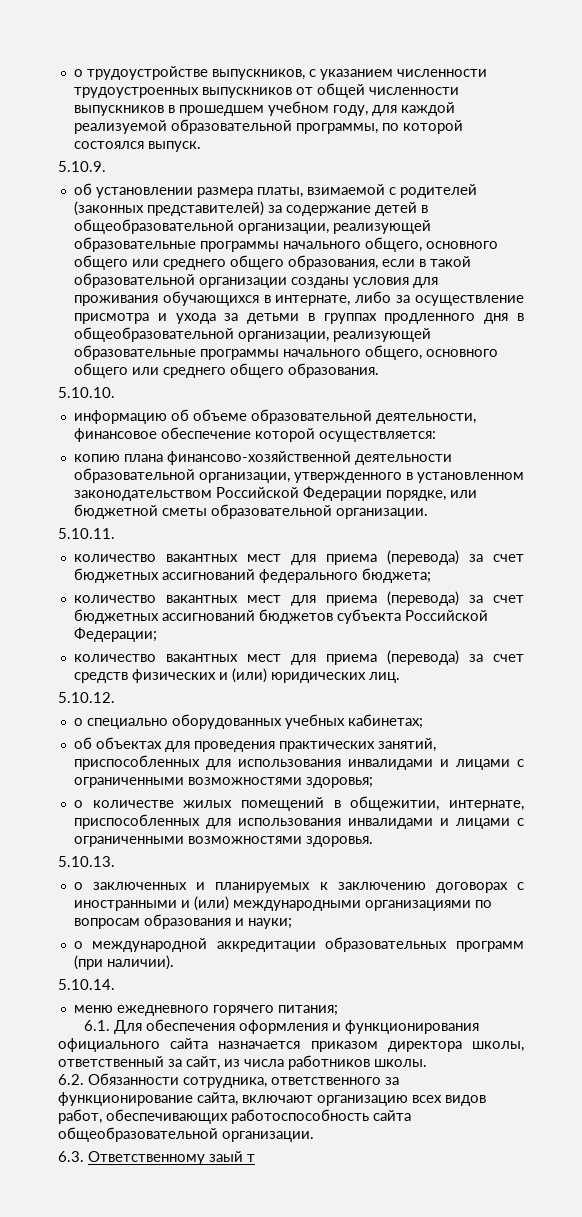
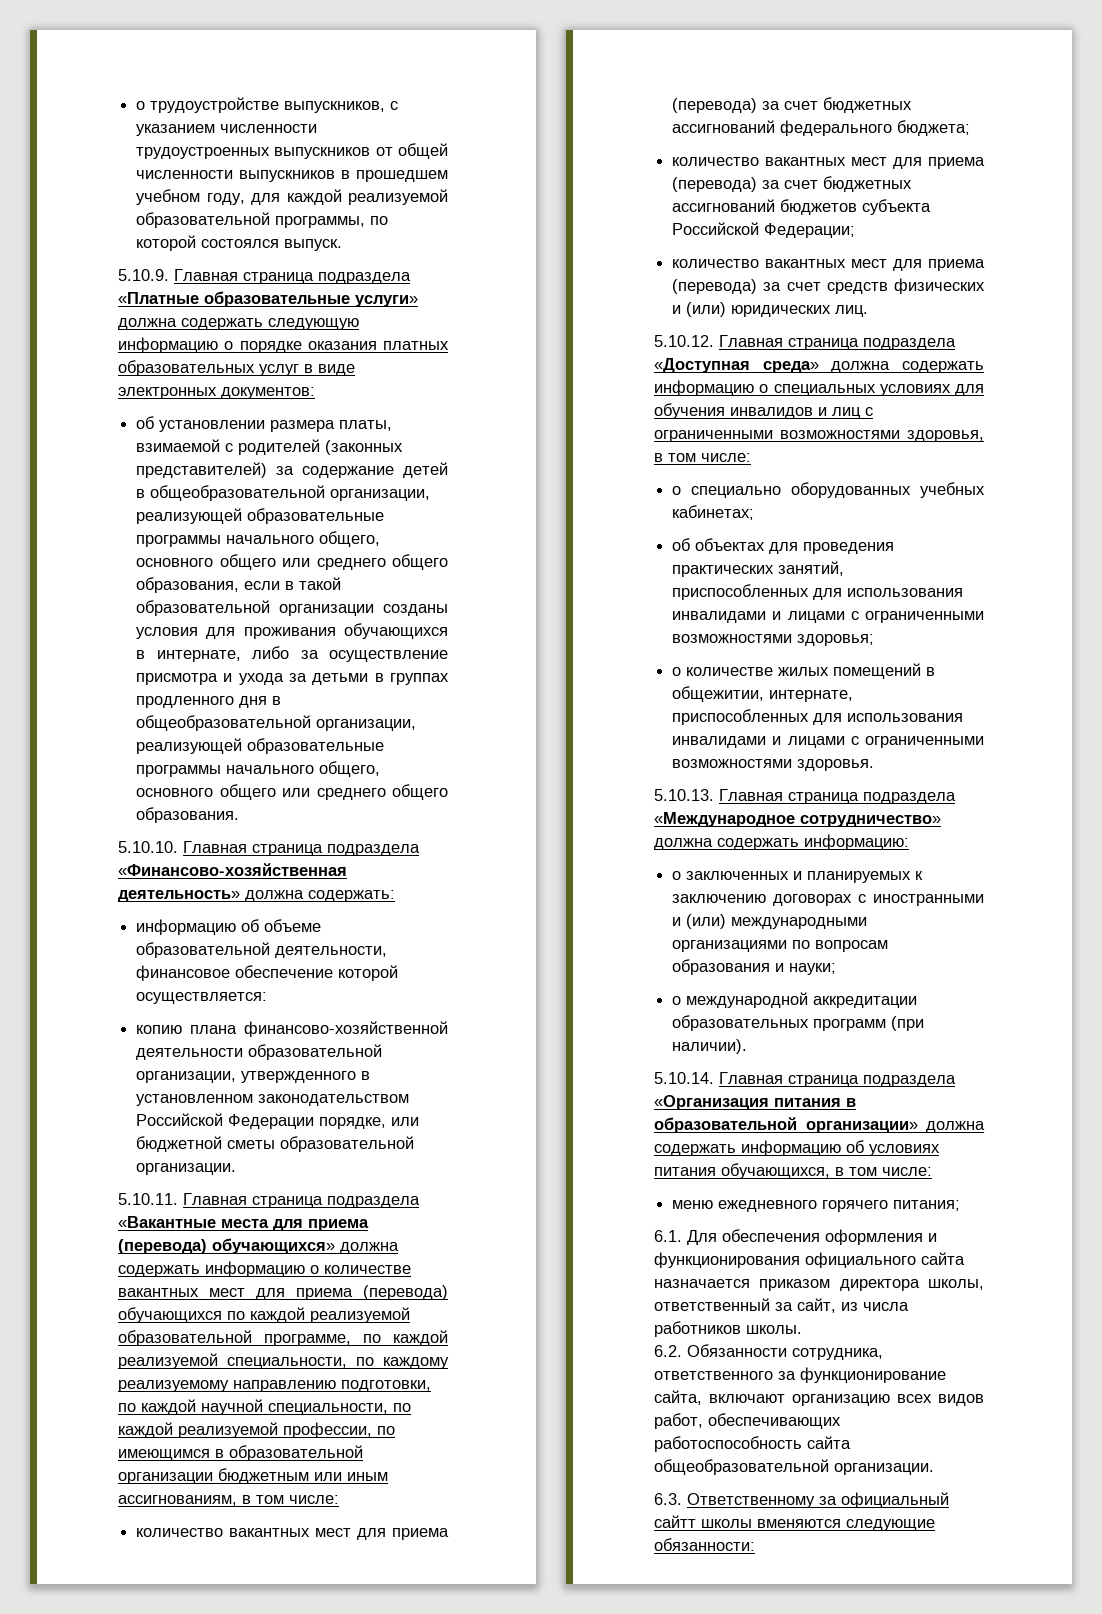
(106, 166) none -> [174,269,411,284] [118,291,418,307] [118,318,359,330] [118,337,449,353] [118,360,355,376] [118,387,315,399] Главная страница подраздела «Платные образовательные услуги» должна содержать следующую информацию о порядке оказания платных образовательных услуг в виде электронных документов:
(115, 392) none -> [183,841,420,856] [118,863,347,876] [118,890,395,902] Главная страница подраздела «Финансово-хозяйственная деятельность» должна содержать:
(115, 533) none -> [183,1193,420,1208] [118,1216,369,1231] [118,1238,399,1254] [118,1261,411,1277] [118,1285,448,1300] [118,1307,410,1323] [118,1330,448,1346] [118,1353,449,1369] [118,1380,431,1392] [118,1399,411,1415] [118,1422,395,1438] [118,1445,363,1461] [118,1468,388,1484] [118,1495,339,1506] Главная страница подраздела «Вакантные места для приема (перевода) обучающихся» должна содержать информацию о количестве вакантных мест для приема (перевода) обучающихся по каждой реализуемой образовательной программе, по каждой реализуемой специальности, по каждому реализуемому направлению подготовки, по каждой научной специальности, по каждой реализуемой профессии, по имеющимся в образовательной организации бюджетным или иным ассигнованиям, в том числе:
(115, 697) none -> [719,335,956,350] [654,358,984,373] [654,380,984,396] [654,403,873,419] [654,430,984,442] [654,453,751,462] Главная страница подраздела «Доступная среда» должна содержать информацию о специальных условиях для обучения инвалидов и лиц с ограниченными возможностями здоровья, в том числе:
(115, 861) none -> [719,789,956,804] [654,812,941,827] [654,834,909,850] Главная страница подраздела «Международное сотрудничество» должна содержать информацию:
(115, 984) none -> [719,1072,956,1087] [654,1095,856,1110] [654,1117,985,1133] [654,1140,940,1156] [654,1163,932,1179] Главная страница подраздела «Организация питания в образовательной организации» должна содержать информацию об условиях питания обучающихся, в том числе:
[209,1151,255,1162] заый т -> [819,1492,949,1508] [654,1515,935,1531] [654,1538,755,1551] за официальный сайтт школы вменяются следующие обязанности:

